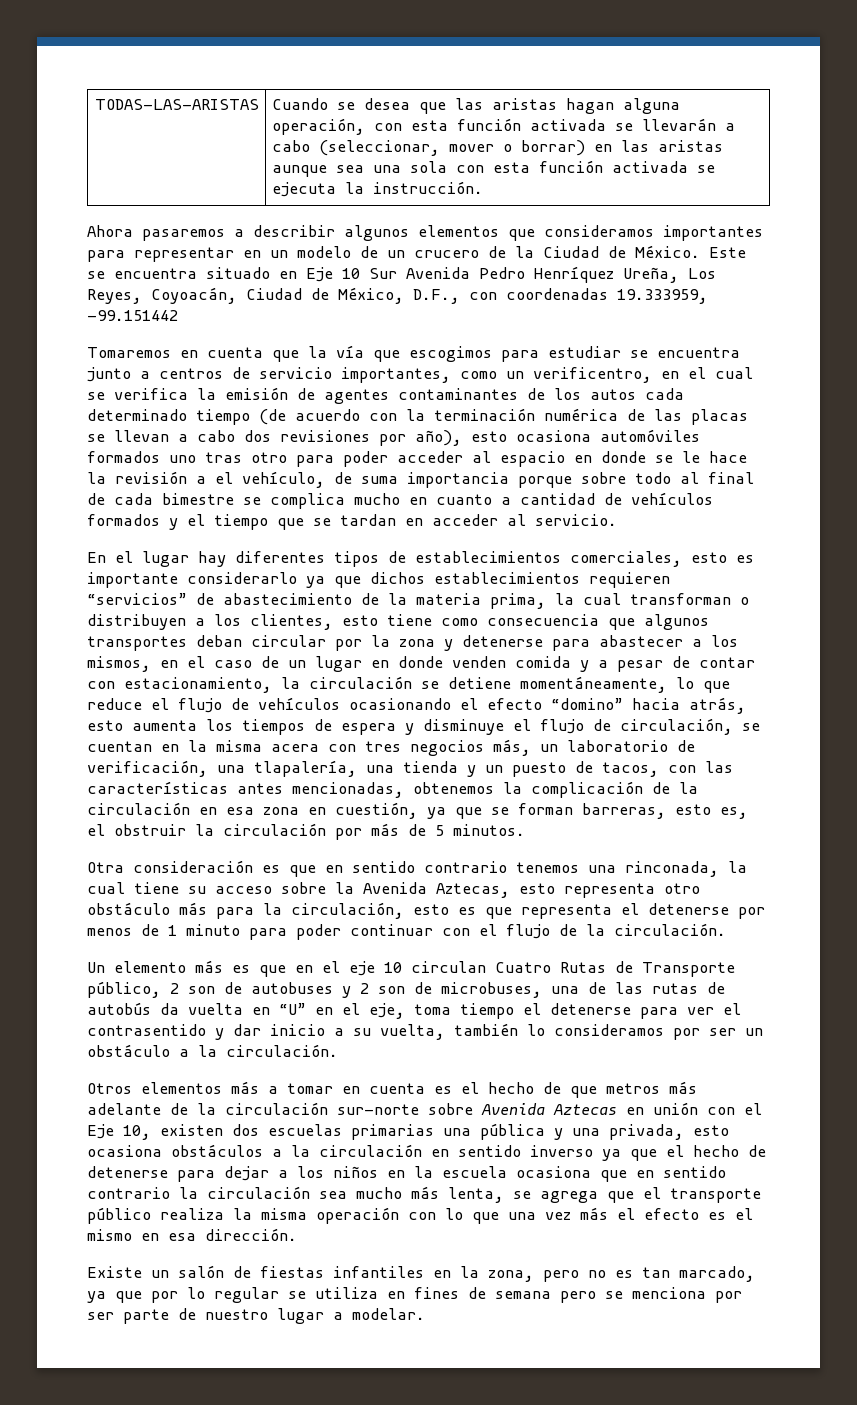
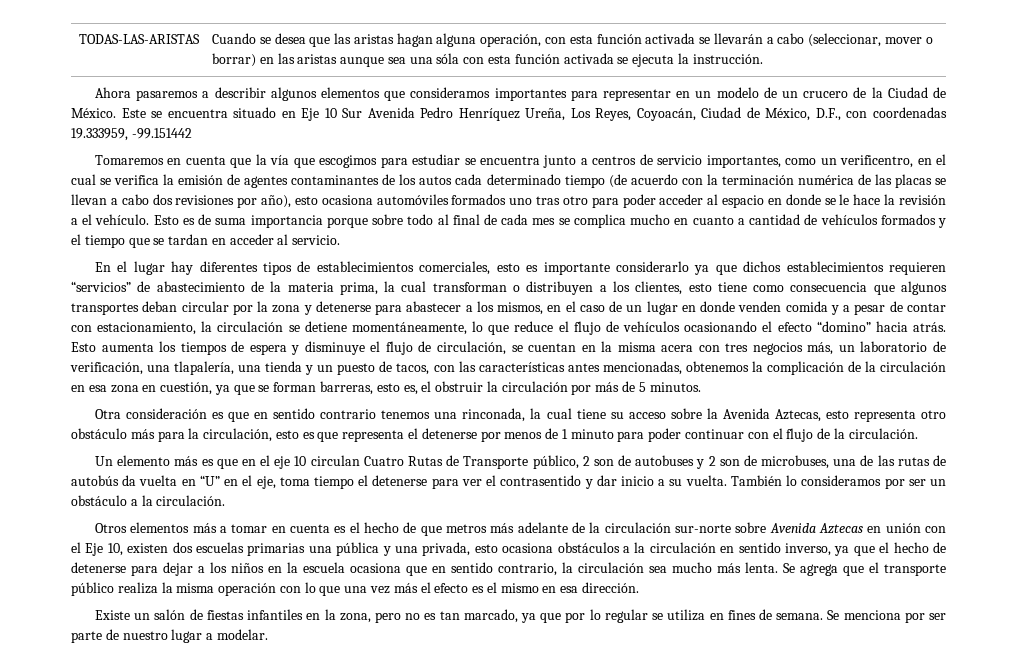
[409,161,447,173] sola -> [436,53,460,64] sóla
[242,471,325,488] vehículo, -> [95,214,195,225] vehículo. Esto es
[162,493,234,505] bimestre -> [532,218,556,225] mes
[689,697,746,714] [87,720,123,731] atrás, esto -> [912,322,946,332] [71,342,96,352] atrás. Esto
[380,1023,518,1040] vuelta, también -> [685,475,782,486] vuelta. También
[530,1145,593,1157] inverso -> [784,543,831,556] inverso,
[87,1187,170,1199] contrario -> [498,563,557,576] contrario,
[448,1187,531,1203] lenta, se -> [745,562,795,573] lenta. Se
[495,1291,623,1303] semana pero se -> [776,610,840,620] semana. Se

